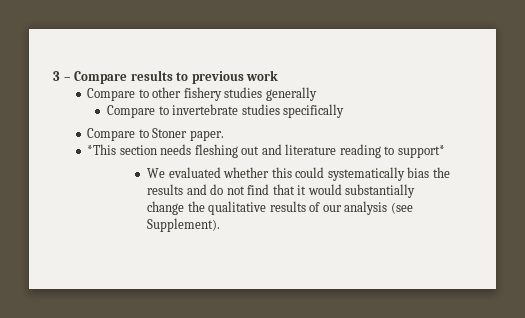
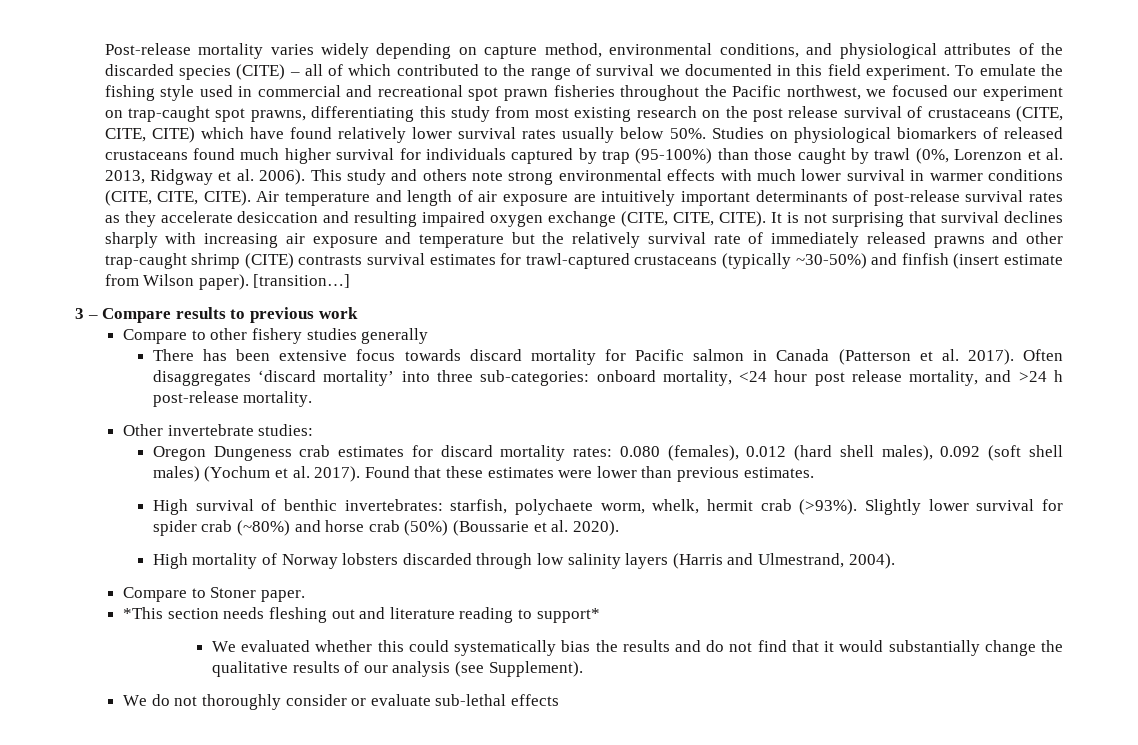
(53, 76) none -> [104,43,1064,59] [104,64,1063,80] [104,85,1063,101] [104,106,1063,122] [104,127,1063,143] [104,148,1064,164] [104,169,1064,185] [104,190,1063,206] [104,211,1063,227] [104,232,1063,248] [104,253,1063,269] [104,274,351,290] Post-release mortality varies widely depending on capture method, environmental conditions, and physiological attributes of the discarded species (CITE) – all of which contributed to the range of survival we documented in this field experiment. To emulate the fishing style used in commercial and recreational spot prawn fisheries throughout the Pacific northwest, we focused our experiment on trap-caught spot prawns, differentiating this study from most existing research on the post release survival of crustaceans (CITE, CITE, CITE) which have found relatively lower survival rates usually below 50%. Studies on physiological biomarkers of released crustaceans found much higher survival for individuals captured by trap (95-100%) than those caught by trawl (0%, Lorenzon et al. 2013, Ridgway et al. 2006). This study and others note strong environmental effects with much lower survival in warmer conditions (CITE, CITE, CITE). Air temperature and length of air exposure are intuitively important determinants of post-release survival rates as they accelerate desiccation and resulting impaired oxygen exchange (CITE, CITE, CITE). It is not surprising that survival declines sharply with increasing air exposure and temperature but the relatively survival rate of immediately released prawns and other trap-caught shrimp (CITE) contrasts survival estimates for trawl-captured crustaceans (typically ~30-50%) and finfish (insert estimate from Wilson paper). [transition…] //
[107,104,345,118] Compare to invertebrate studies specifically -> [152,349,1063,365] [152,370,1063,386] [152,391,313,407] [123,424,314,436] [152,445,1064,461] [152,466,814,482] [152,499,1063,515] [152,520,619,536] [152,553,895,569] There has been extensive focus towards discard mortality for Pacific salmon in Canada (Patterson et al. 2017). Often disaggregates ‘discard mortality’ into three sub-categories: onboard mortality, <24 hour post release mortality, and >24 h post-release mortality. // Other invertebrate studies: // Oregon Dungeness crab estimates for discard mortality rates: 0.080 (females), 0.012 (hard shell males), 0.092 (soft shell males) (Yochum et al. 2017). Found that these estimates were lower than previous estimates. // High survival of benthic invertebrates: starfish, polychaete worm, whelk, hermit crab (>93%). Slightly lower survival for spider crab (~80%) and horse crab (50%) (Boussarie et al. 2020). // High mortality of Norway lobsters discarded through low salinity layers (Harris and Ulmestrand, 2004).
(221, 225) none -> [123,694,560,710] // We do not thoroughly consider or evaluate sub-lethal effects

